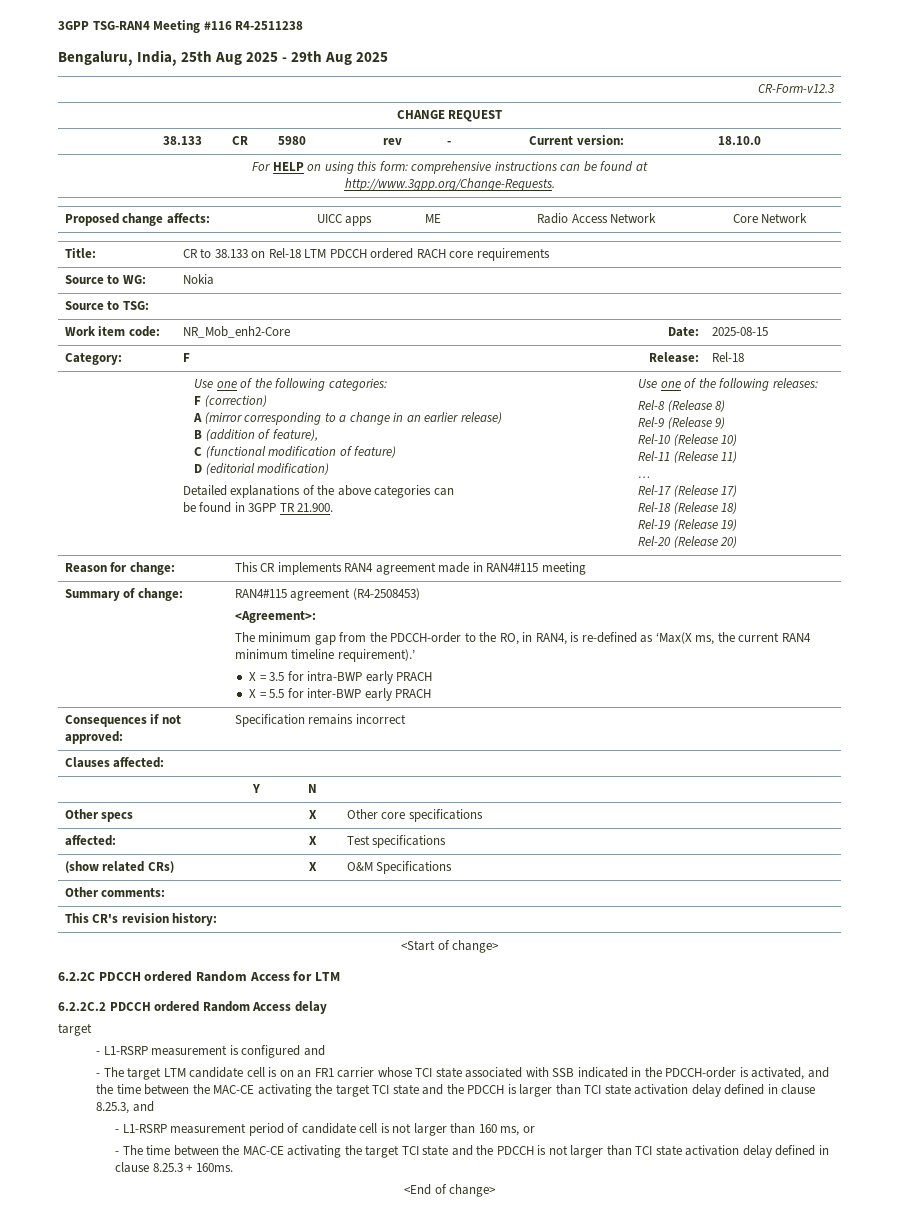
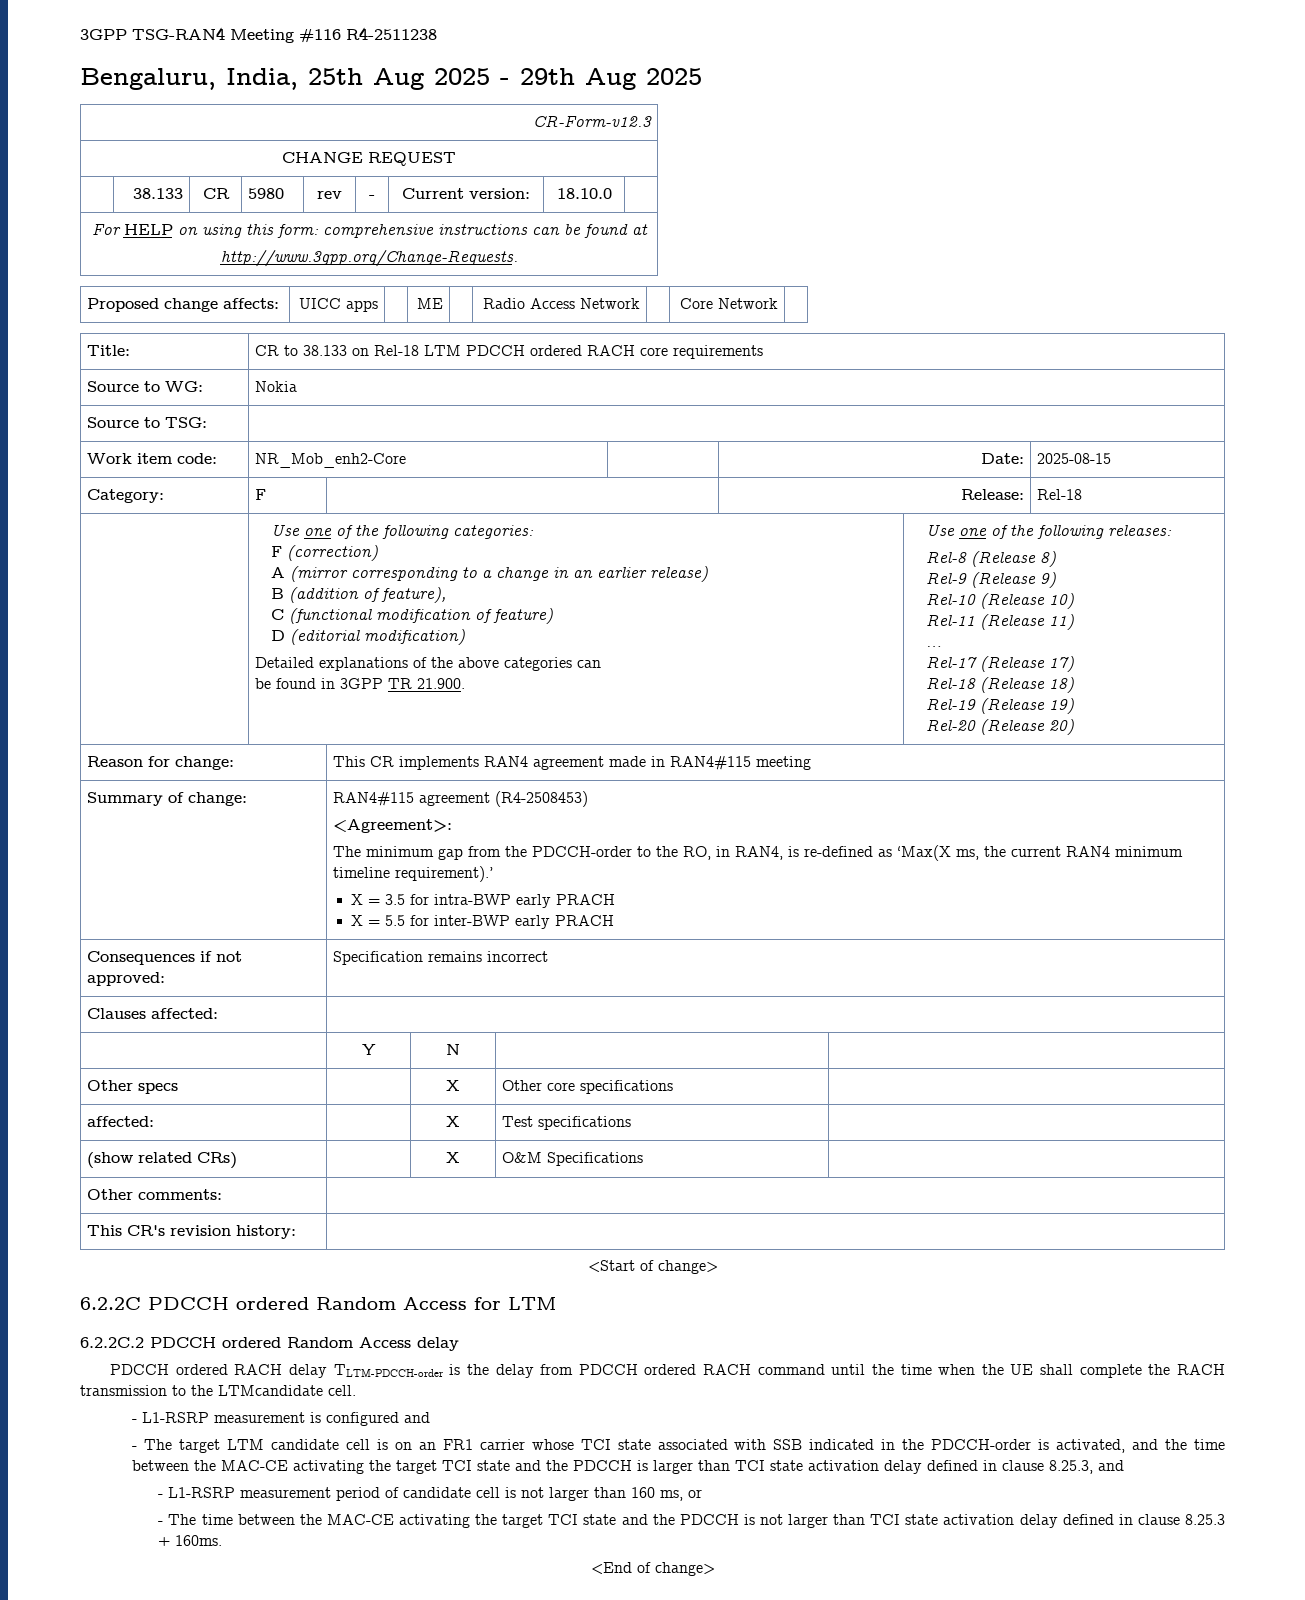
[58,1023,92,1036] target -> [110,1364,1226,1378] [80,1385,356,1396] PDCCH ordered RACH delay TLTM-PDCCH-order is the delay from PDCCH ordered RACH command until the time when the UE shall complete the RACH transmission to the LTMcandidate cell.

